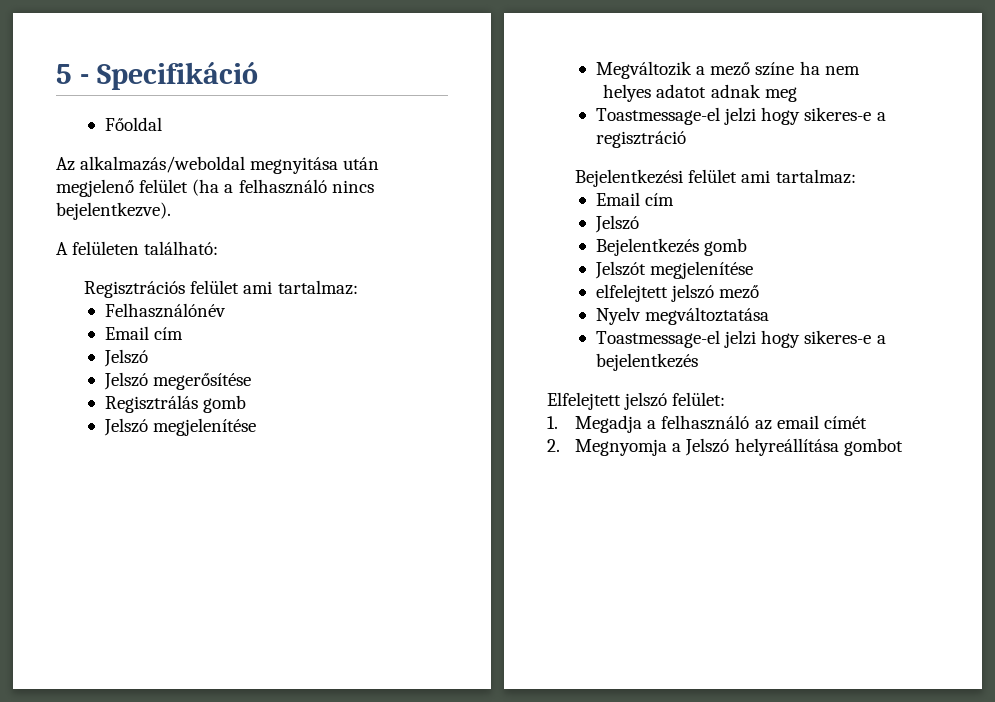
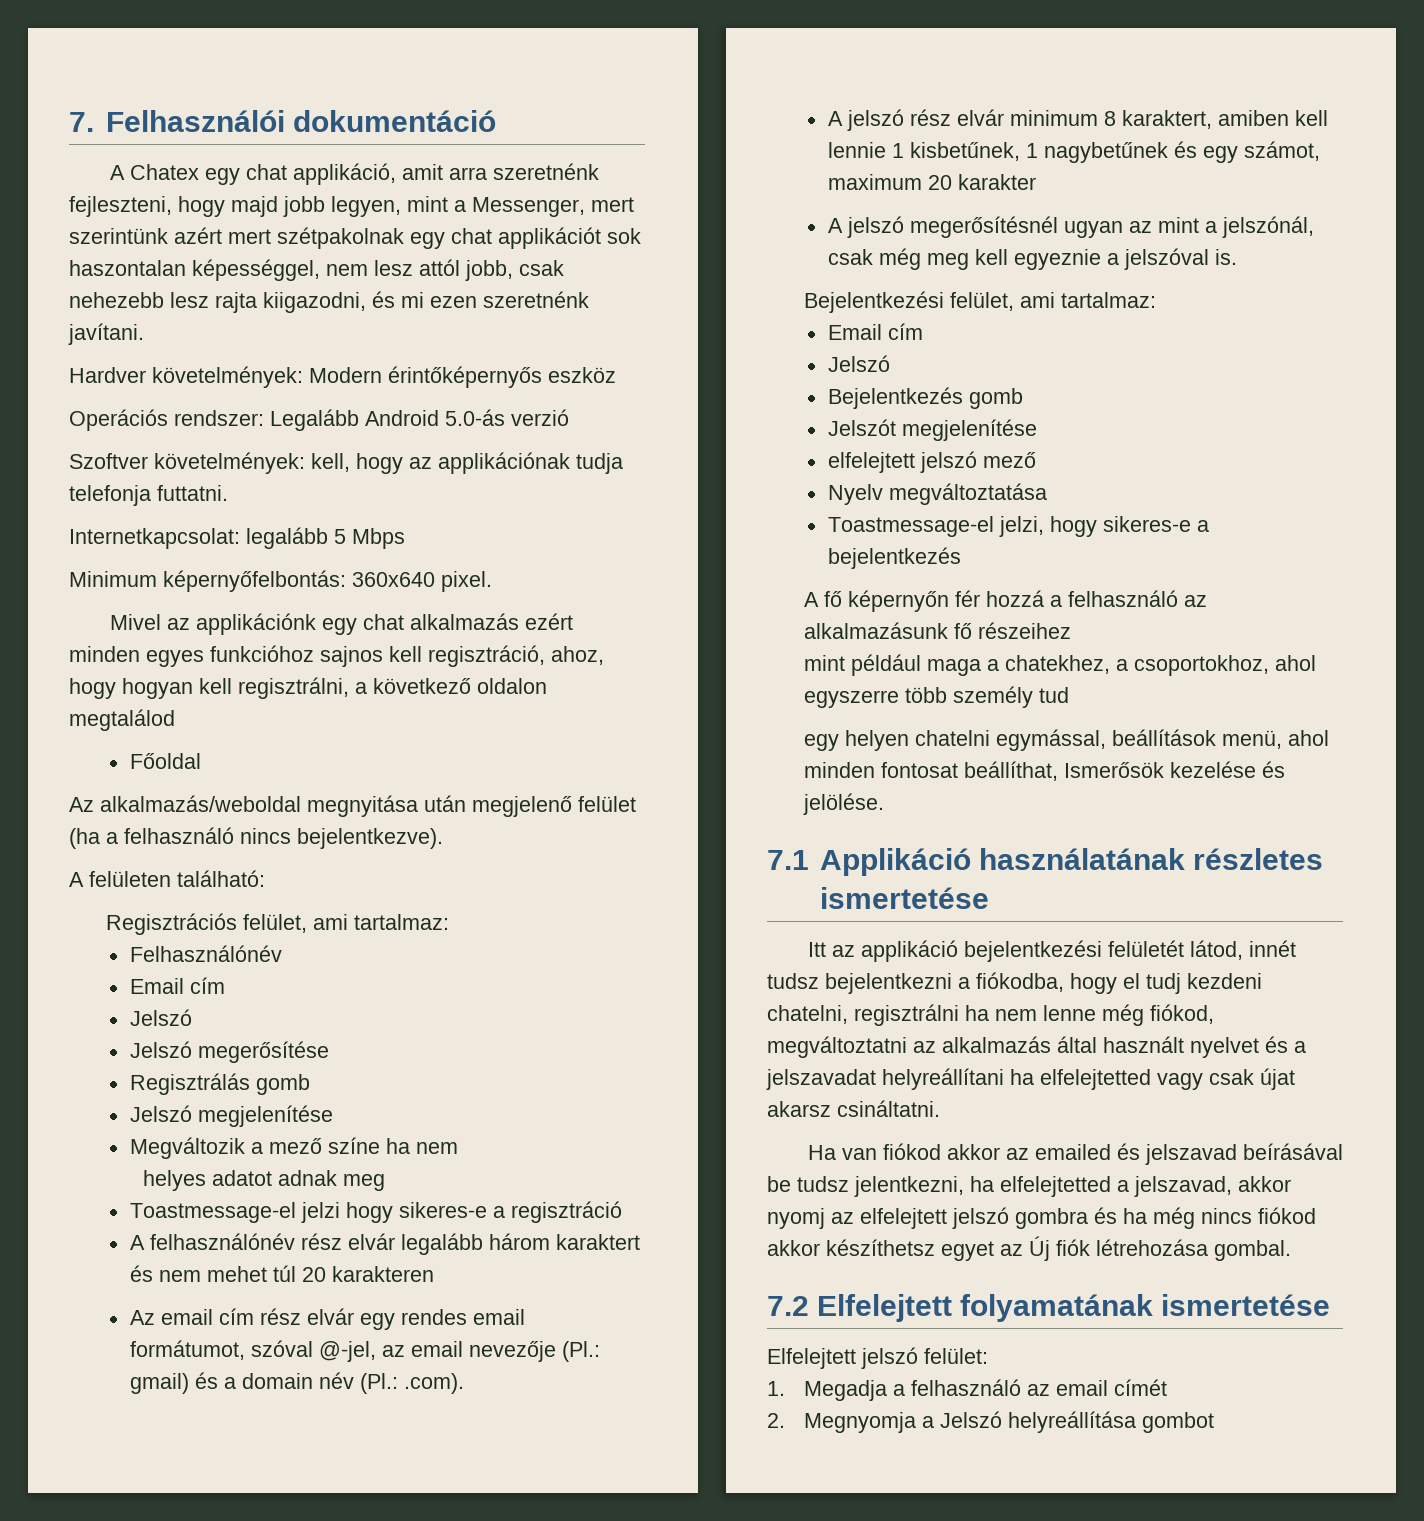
[56,62,258,90] 5 - Specifikáció -> [69,110,496,132] [109,163,599,185] [69,196,634,217] [69,227,641,249] [69,259,564,281] [69,291,589,313] [68,323,144,345] [69,366,616,388] [69,409,569,431] [69,452,623,474] [69,485,228,506] [69,527,405,549] [69,570,492,592] [109,613,573,635] [69,645,604,667] [69,677,547,699] [69,709,175,731] 7. Felhasználói dokumentáció // A Chatex egy chat applikáció, amit arra szeretnénk fejleszteni, hogy majd jobb legyen, mint a Messenger, mert szerintünk azért mert szétpakolnak egy chat applikációt sok haszontalan képességgel, nem lesz attól jobb, csak nehezebb lesz rajta kiigazodni, és mi ezen szeretnénk javítani. // Hardver követelmények: Modern érintőképernyős eszköz // Operációs rendszer: Legalább Android 5.0-ás verzió // Szoftver követelmények: kell, hogy az applikációnak tudja telefonja futtatni. // Internetkapcsolat: legalább 5 Mbps // Minimum képernyőfelbontás: 360x640 pixel. // Mivel az applikációnk egy chat alkalmazás ezért minden egyes funkcióhoz sajnos kell regisztráció, ahoz, hogy hogyan kell regisztrálni, a következő oldalon megtalálod
[190,280,240,294] felület -> [242,914,307,933] felület,
(687, 139) none -> [129,1233,640,1255] [129,1265,434,1282] [129,1308,525,1330] [129,1340,600,1362] [129,1372,464,1394] [827,109,1328,131] [827,141,1320,163] [827,174,1036,190] [827,216,1314,238] [827,248,1237,270] // A felhasználónév rész elvár legalább három karaktert és nem mehet túl 20 karakteren // Az email cím rész elvár egy rendes email formátumot, szóval @-jel, az email nevezője (Pl.: gmail) és a domain név (Pl.: .com). // A jelszó rész elvár minimum 8 karaktert, amiben kell lennie 1 kisbetűnek, 1 nagybetűnek és egy számot, maximum 20 karakter // A jelszó megerősítésnél ugyan az mint a jelszónál, csak még meg kell egyeznie a jelszóval is.
[688,169,738,183] felület -> [949,292,1014,311] felület,
[724,330,757,348] jelzi -> [998,516,1044,537] jelzi,
(699, 362) none -> [803,590,1207,612] [803,622,1071,639] [803,654,1316,676] [803,686,1069,708] [803,729,1329,751] [803,761,1285,781] [802,793,884,815] [767,848,1323,876] [819,887,989,909] [807,940,1296,962] [767,972,1262,994] [767,1004,1214,1026] [767,1036,1306,1058] [766,1068,1295,1090] [767,1100,940,1117] [807,1143,1343,1165] [767,1176,1291,1197] [767,1207,1316,1229] [767,1236,1291,1261] [767,1294,1331,1322] // A fő képernyőn fér hozzá a felhasználó az alkalmazásunk fő részeihez // mint például maga a chatekhez, a csoportokhoz, ahol egyszerre több személy tud // egy helyen chatelni egymással, beállítások menü, ahol minden fontosat beállíthat, Ismerősök kezelése és jelölése. // 7.1 Applikáció használatának részletes ismertetése // Itt az applikáció bejelentkezési felületét látod, innét tudsz bejelentkezni a fiókodba, hogy el tudj kezdeni chatelni, regisztrálni ha nem lenne még fiókod, megváltoztatni az alkalmazás által használt nyelvet és a jelszavadat helyreállítani ha elfelejtetted vagy csak újat akarsz csináltatni. // Ha van fiókod akkor az emailed és jelszavad beírásával be tudsz jelentkezni, ha elfelejtetted a jelszavad, akkor nyomj az elfelejtett jelszó gombra és ha még nincs fiókod akkor készíthetsz egyet az Új fiók létrehozása gombal. // 7.2 Elfelejtett folyamatának ismertetése

